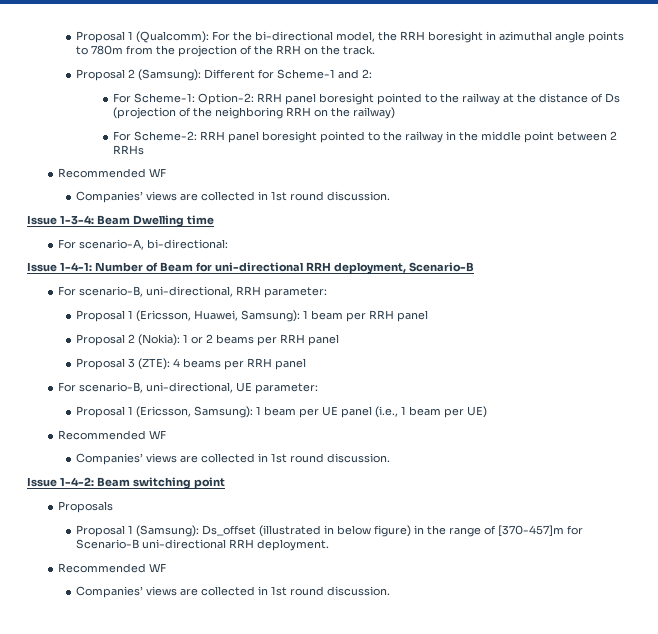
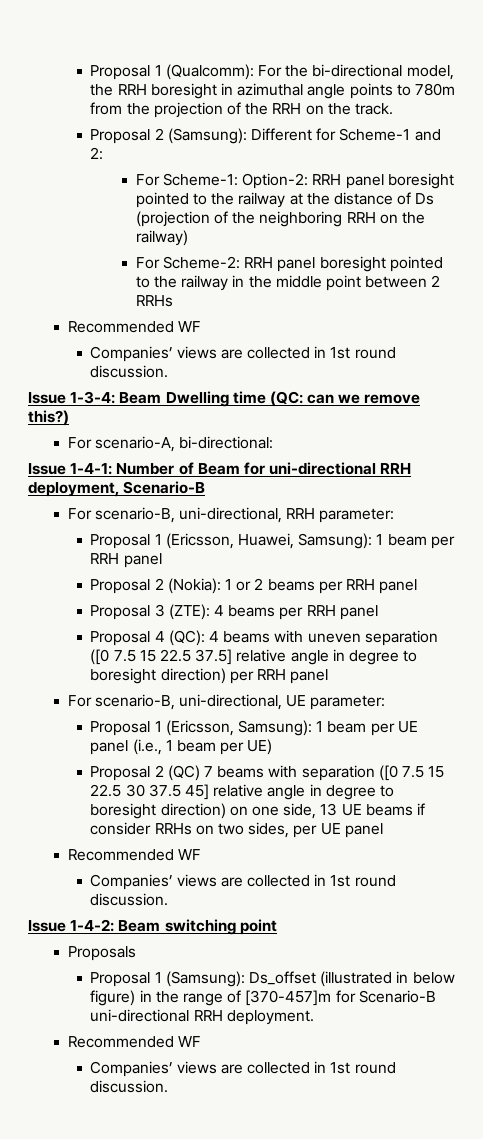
(214, 220) none -> [269,391,421,407] [28,410,69,426] (QC: can we remove this?)
(306, 364) none -> [90,630,438,646] [90,649,418,665] [90,668,329,684] // Proposal 4 (QC): 4 beams with uneven separation ([0 7.5 15 22.5 37.5] relative angle in degree to boresight direction) per RRH panel
(487, 412) none -> [90,765,445,781] [90,784,394,800] [90,803,425,819] [90,822,383,838] // Proposal 2 (QC) 7 beams with separation ([0 7.5 15 22.5 30 37.5 45] relative angle in degree to boresight direction) on one side, 13 UE beams if consider RRHs on two sides, per UE panel

